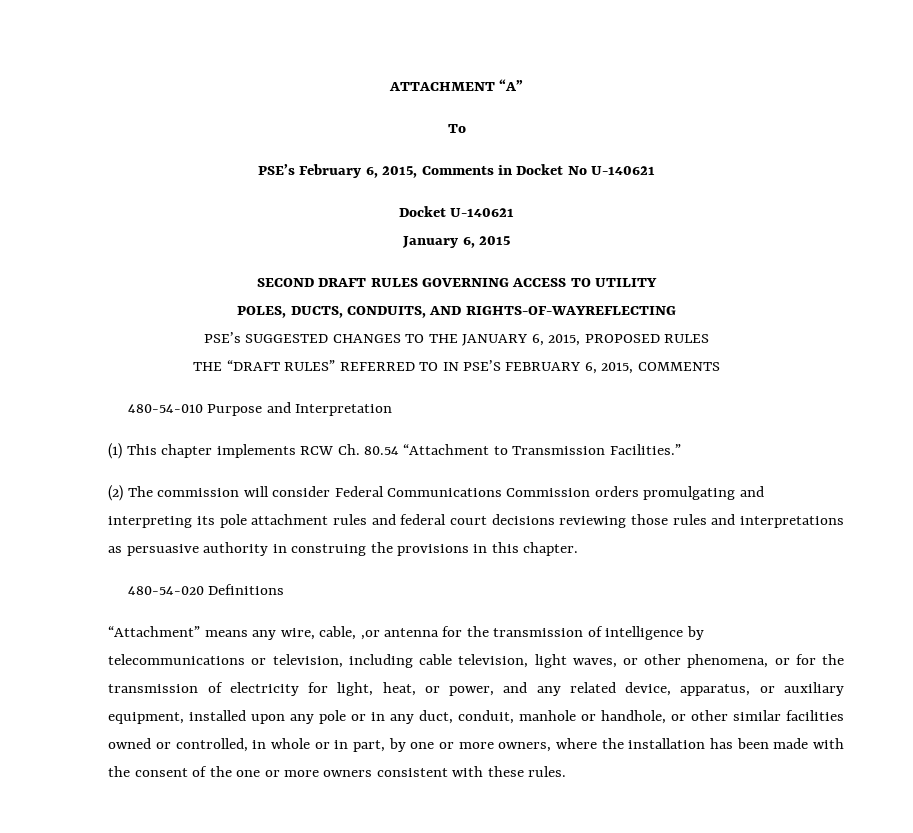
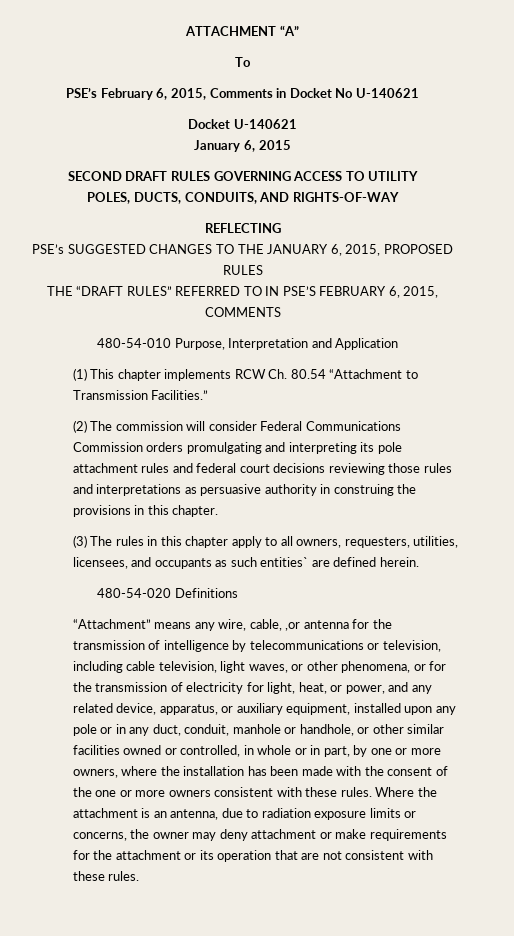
[465,306,676,315] RIGHTS-OF-WAYREFLECTING -> [292,192,399,202] [204,223,281,233] RIGHTS-OF-WAY // REFLECTING
[207,402,393,416] Purpose and Interpretation -> [174,338,399,350] Purpose, Interpretation and Application
(579, 549) none -> [72,535,459,548] [72,557,419,569] // (3) The rules in this chapter apply to all owners, requesters, utilities, licensees, and occupants as such entities` are defined herein.
(567, 771) none -> [375,787,437,797] [72,808,417,820] [72,829,447,841] [72,850,433,862] [72,871,140,881] Where the attachment is an antenna, due to radiation exposure limits or concerns, the owner may deny attachment or make requirements for the attachment or its operation that are not consistent with these rules.

